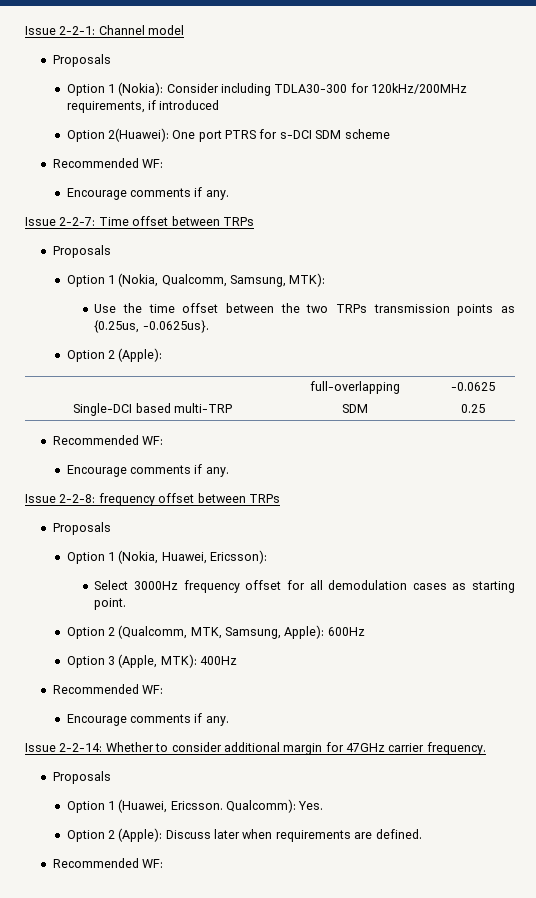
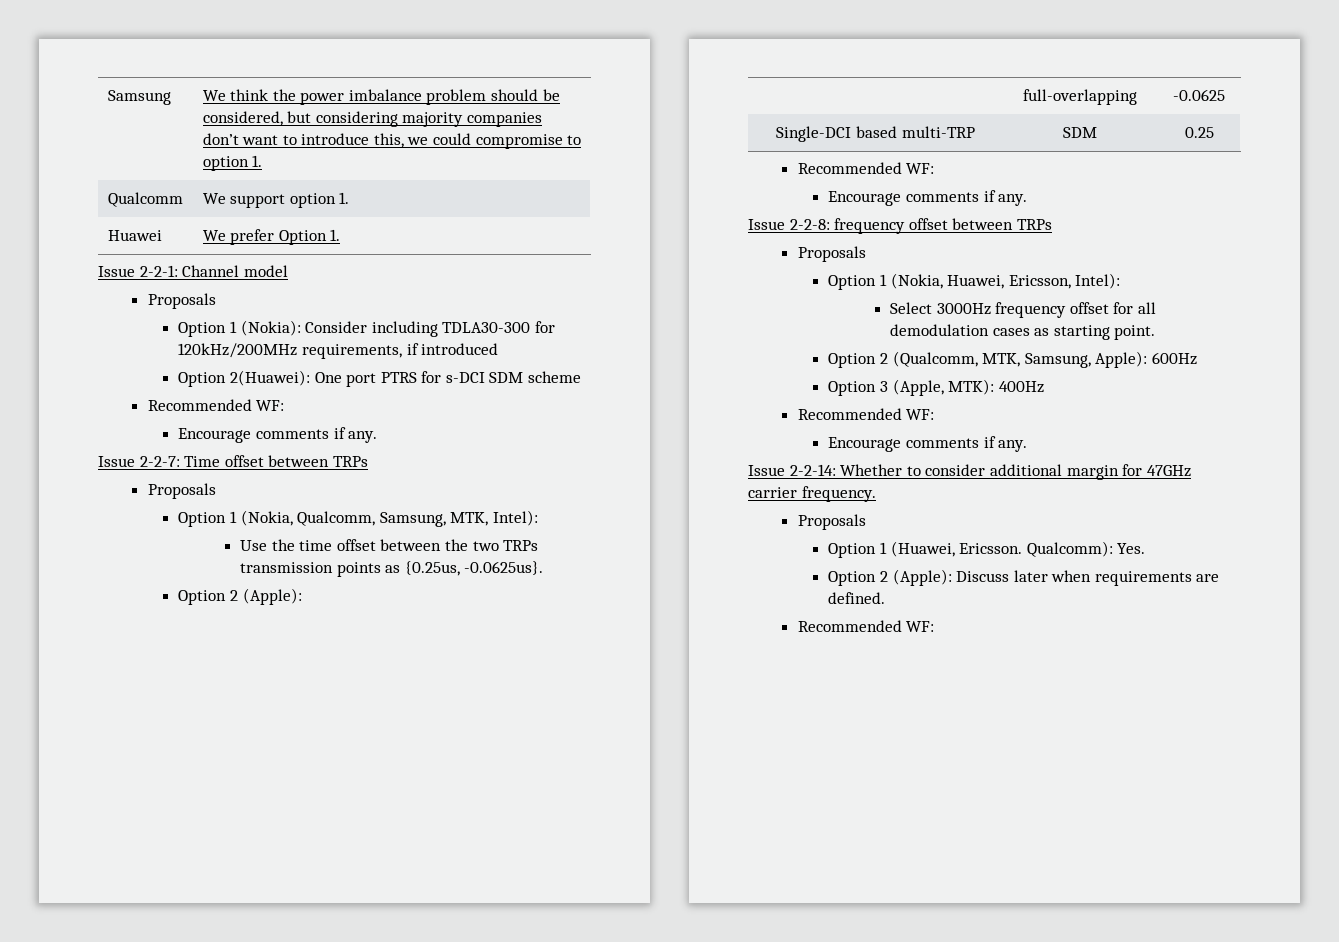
(25, 30) none -> [107,90,171,105] [202,89,560,105] [202,111,542,127] [202,133,582,149] [202,155,263,171] [107,192,183,207] [202,192,350,208] [107,230,162,241] [202,229,341,245] Samsung | We think the power imbalance problem should be considered, but considering majority companies don’t want to introduce this, we could compromise to option 1. // Qualcomm | We support option 1. // Huawei | We prefer Option 1. //
[289,273,326,287] MTK): -> [450,510,538,526] MTK, Intel):
[210,550,268,564] Ericsson): -> [1008,273,1121,289] Ericsson, Intel):

